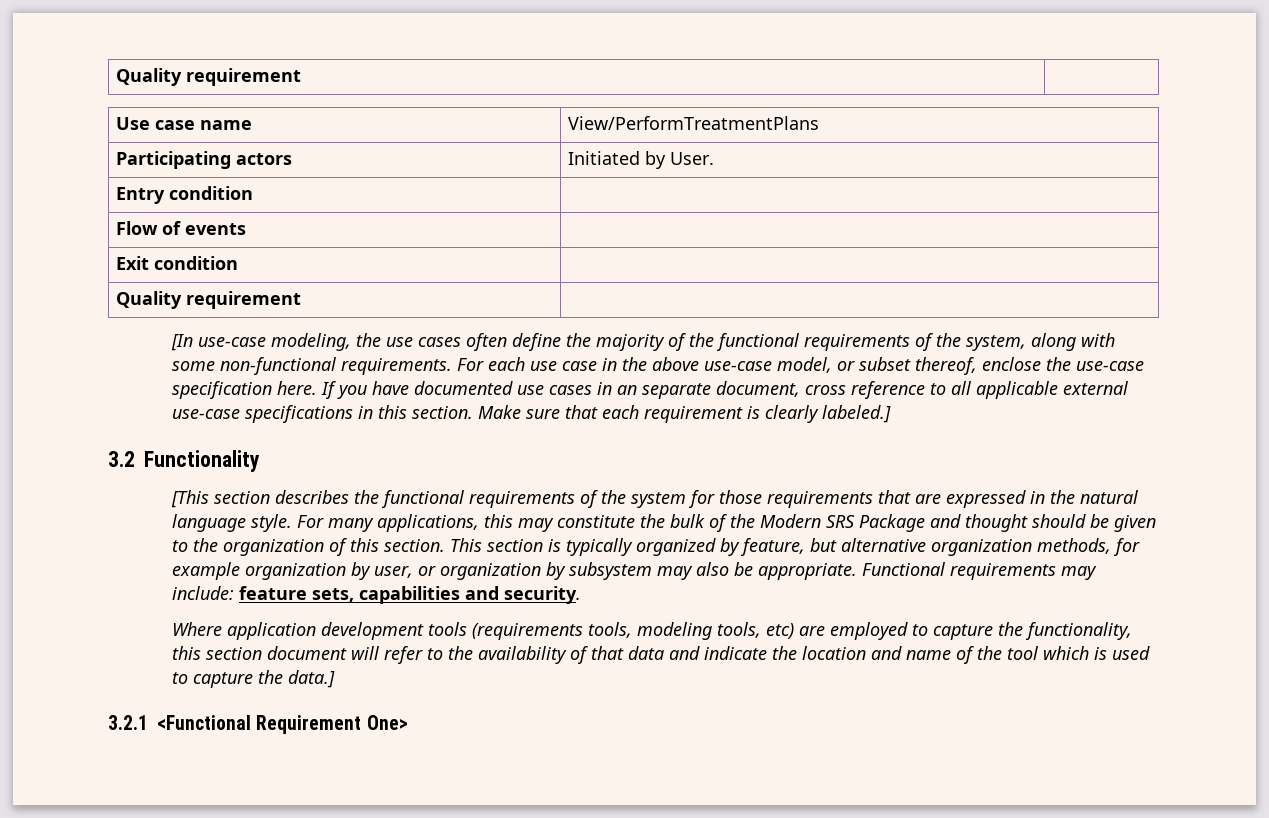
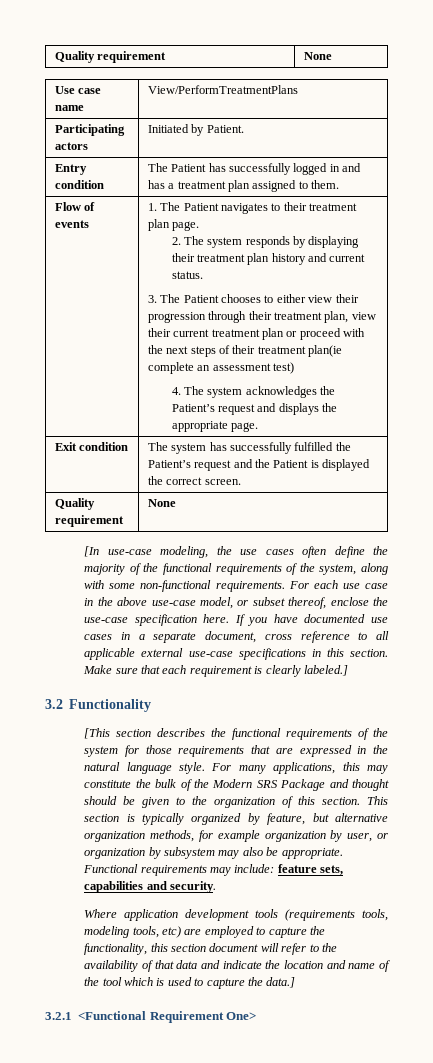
[115,68,301,86] Quality requirement | -> [54,51,167,63] [303,52,332,60] Quality requirement | None
[669,152,714,165] User. -> [206,125,244,133] Patient.
[115,221,246,235] [115,256,238,270] [115,291,301,309] // Flow of events | // Exit condition | // Quality requirement | -> [147,163,362,175] [147,180,340,192] [54,202,96,211] [54,220,89,228] [147,202,358,214] [147,219,200,231] [171,236,360,248] [171,253,366,265] [171,271,203,279] [147,294,359,303] [147,311,376,323] [147,328,366,340] [147,345,343,357] [147,362,295,374] [171,386,336,398] [171,403,338,415] [171,421,258,432] [54,442,129,451] [147,442,351,454] [147,459,371,471] [147,476,241,485] [54,498,95,510] [54,515,124,527] [147,499,176,507] The Patient has successfully logged in and has a treatment plan assigned to them. // Flow of events | 1. The Patient navigates to their treatment plan page. // 2. The system responds by displaying their treatment plan history and current status. // 3. The Patient chooses to either view their progression through their treatment plan, view their current treatment plan or proceed with the next steps of their treatment plan(ie complete an assessment test) // 4. The system acknowledges the Patient’s request and displays the appropriate page. // Exit condition | The system has successfully fulfilled the Patient’s request and the Patient is displayed the correct screen. // Quality requirement | None
[617,385,638,395] an -> [138,634,145,640] a

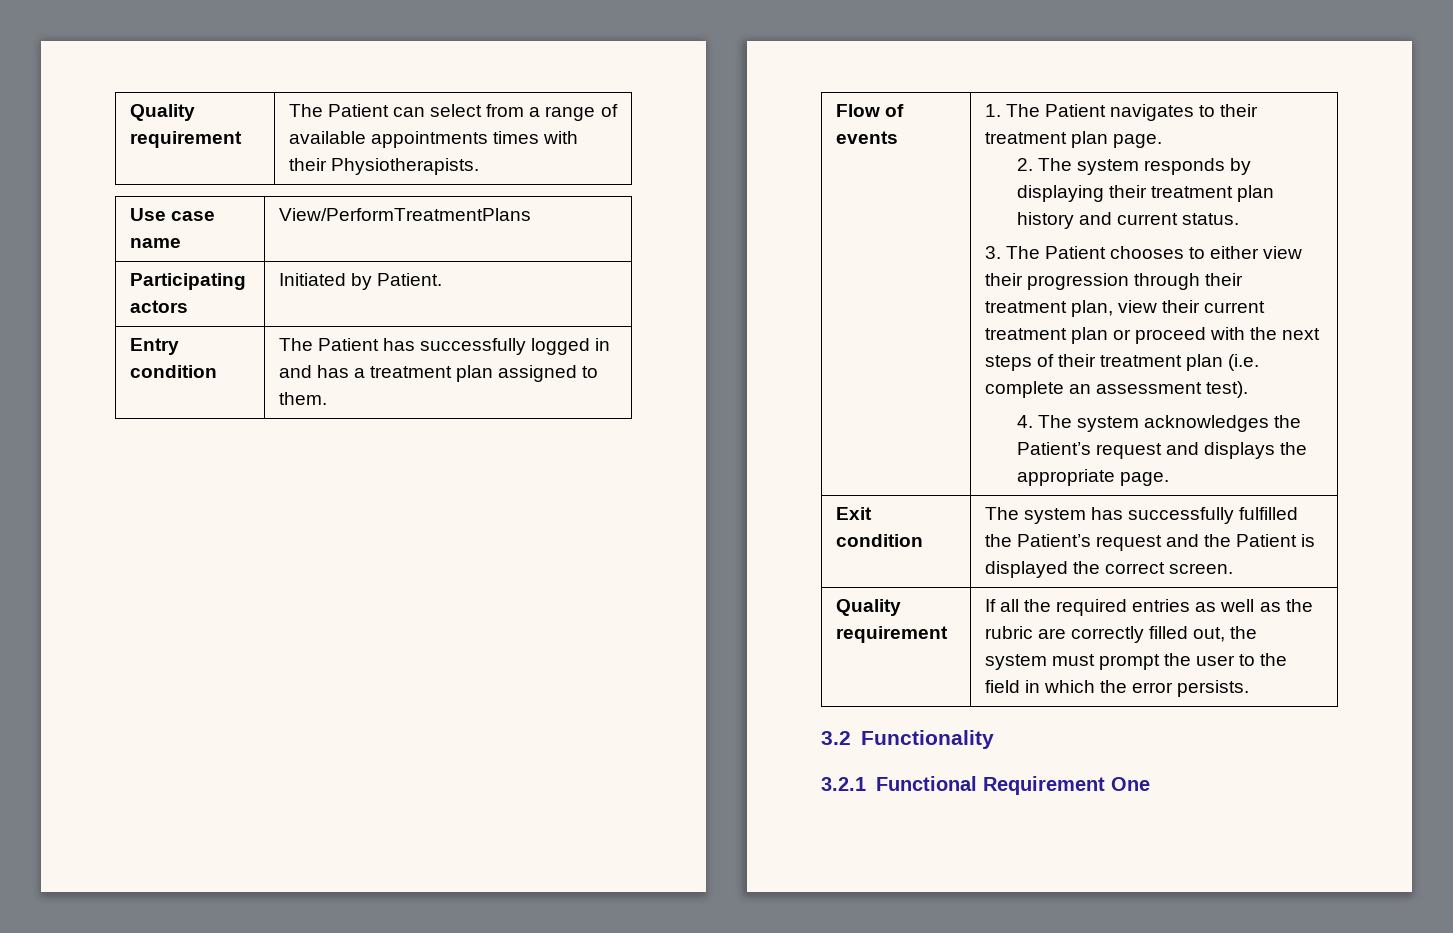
[54,51,167,63] [303,52,332,60] Quality requirement | None -> [129,104,195,121] [129,131,242,148] [288,104,618,121] [288,131,578,148] [288,158,479,175] Quality requirement | The Patient can select from a range of available appointments times with their Physiotherapists.
[308,345,343,357] plan(ie -> [1186,354,1260,371] plan (i.e.
[273,362,295,374] test) -> [1205,381,1248,398] test).
[147,499,176,507] [84,546,388,558] [84,563,388,575] [84,580,388,592] [84,597,388,609] [84,614,388,626] [84,631,389,643] [84,648,388,660] [83,665,348,677] [45,699,152,712] [84,728,388,740] [84,745,388,757] [84,762,388,774] [84,779,389,791] [84,796,388,808] [84,813,388,825] [84,830,388,842] [84,847,343,859] [83,864,344,876] [84,881,217,893] [84,909,388,921] [84,926,325,938] [84,943,337,955] [84,960,390,972] [84,977,296,989] [45,1011,257,1023] None // [In use-case modeling, the use cases often define the majority of the functional requirements of the system, along with some non-functional requirements. For each use case in the above use-case model, or subset thereof, enclose the use-case specification here. If you have documented use cases in a separate document, cross reference to all applicable external use-case specifications in this section. Make sure that each requirement is clearly labeled.] // 3.2 Functionality // [This section describes the functional requirements of the system for those requirements that are expressed in the natural language style. For many applications, this may constitute the bulk of the Modern SRS Package and thought should be given to the organization of this section. This section is typically organized by feature, but alternative organization methods, for example organization by user, or organization by subsystem may also be appropriate. Functional requirements may include: feature sets, capabilities and security. // Where application development tools (requirements tools, modeling tools, etc) are employed to capture the functionality, this section document will refer to the availability of that data and indicate the location and name of the tool which is used to capture the data.] // 3.2.1 <Functional Requirement One> -> [984,599,1313,616] [984,626,1258,643] [984,653,1288,670] [984,680,1250,697] [821,730,994,749] [821,776,1150,795] If all the required entries as well as the rubric are correctly filled out, the system must prompt the user to the field in which the error persists. // 3.2 Functionality // 3.2.1 Functional Requirement One

